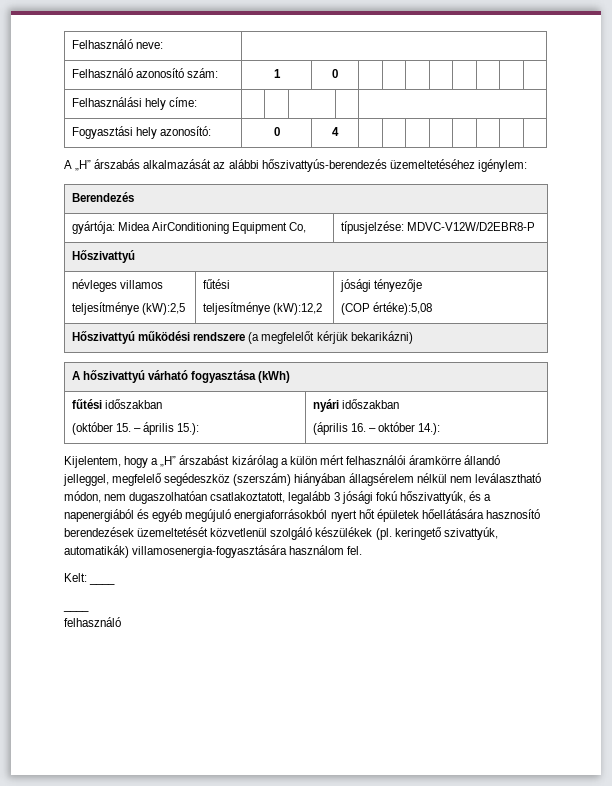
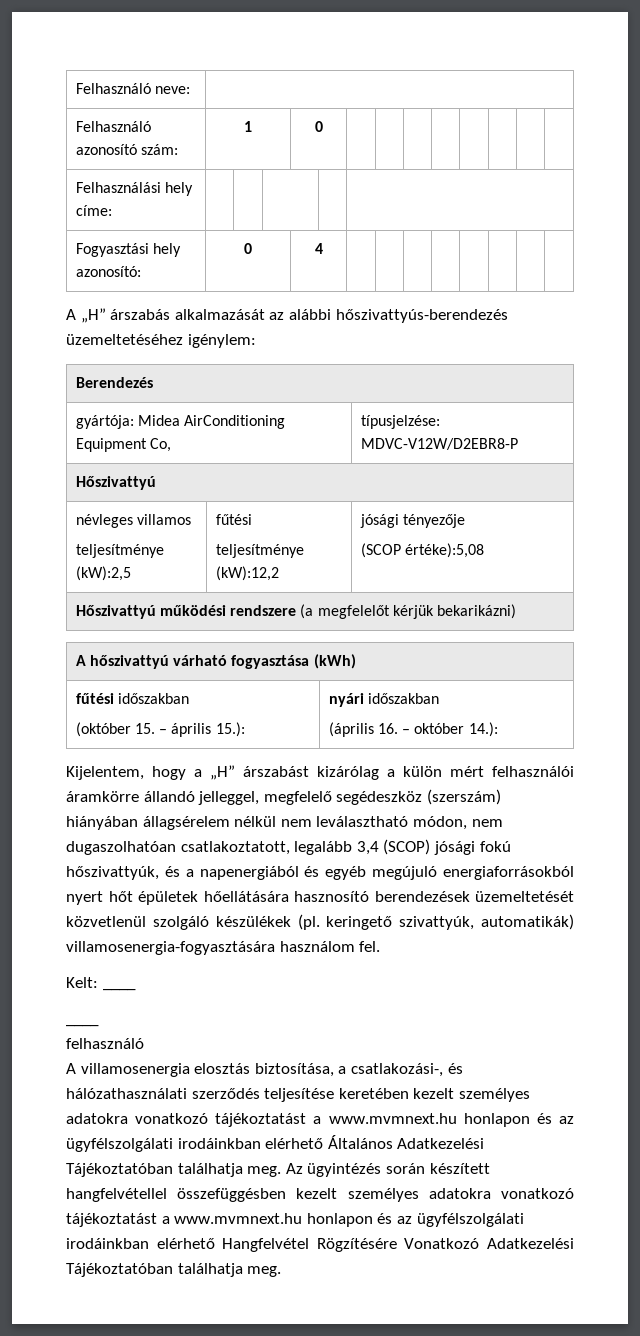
[341,303,371,315] (COP -> [360,543,401,558] (SCOP
[333,492,340,501] 3 -> [356,839,431,855] 3,4 (SCOP)
(121, 622) none -> [66,1063,463,1077] [66,1088,530,1102] [66,1113,574,1127] [66,1135,485,1152] [66,1163,490,1177] [66,1188,574,1202] [66,1213,524,1227] [66,1238,574,1252] [66,1263,282,1277] // A villamosenergia elosztás biztosítása, a csatlakozási-, és hálózathasználati szerződés teljesítése keretében kezelt személyes adatokra vonatkozó tájékoztatást a www.mvmnext.hu honlapon és az ügyfélszolgálati irodáinkban elérhető Általános Adatkezelési Tájékoztatóban találhatja meg. Az ügyintézés során készített hangfelvétellel összefüggésben kezelt személyes adatokra vonatkozó tájékoztatást a www.mvmnext.hu honlapon és az ügyfélszolgálati irodáinkban elérhető Hangfelvétel Rögzítésére Vonatkozó Adatkezelési Tájékoztatóban találhatja meg.

